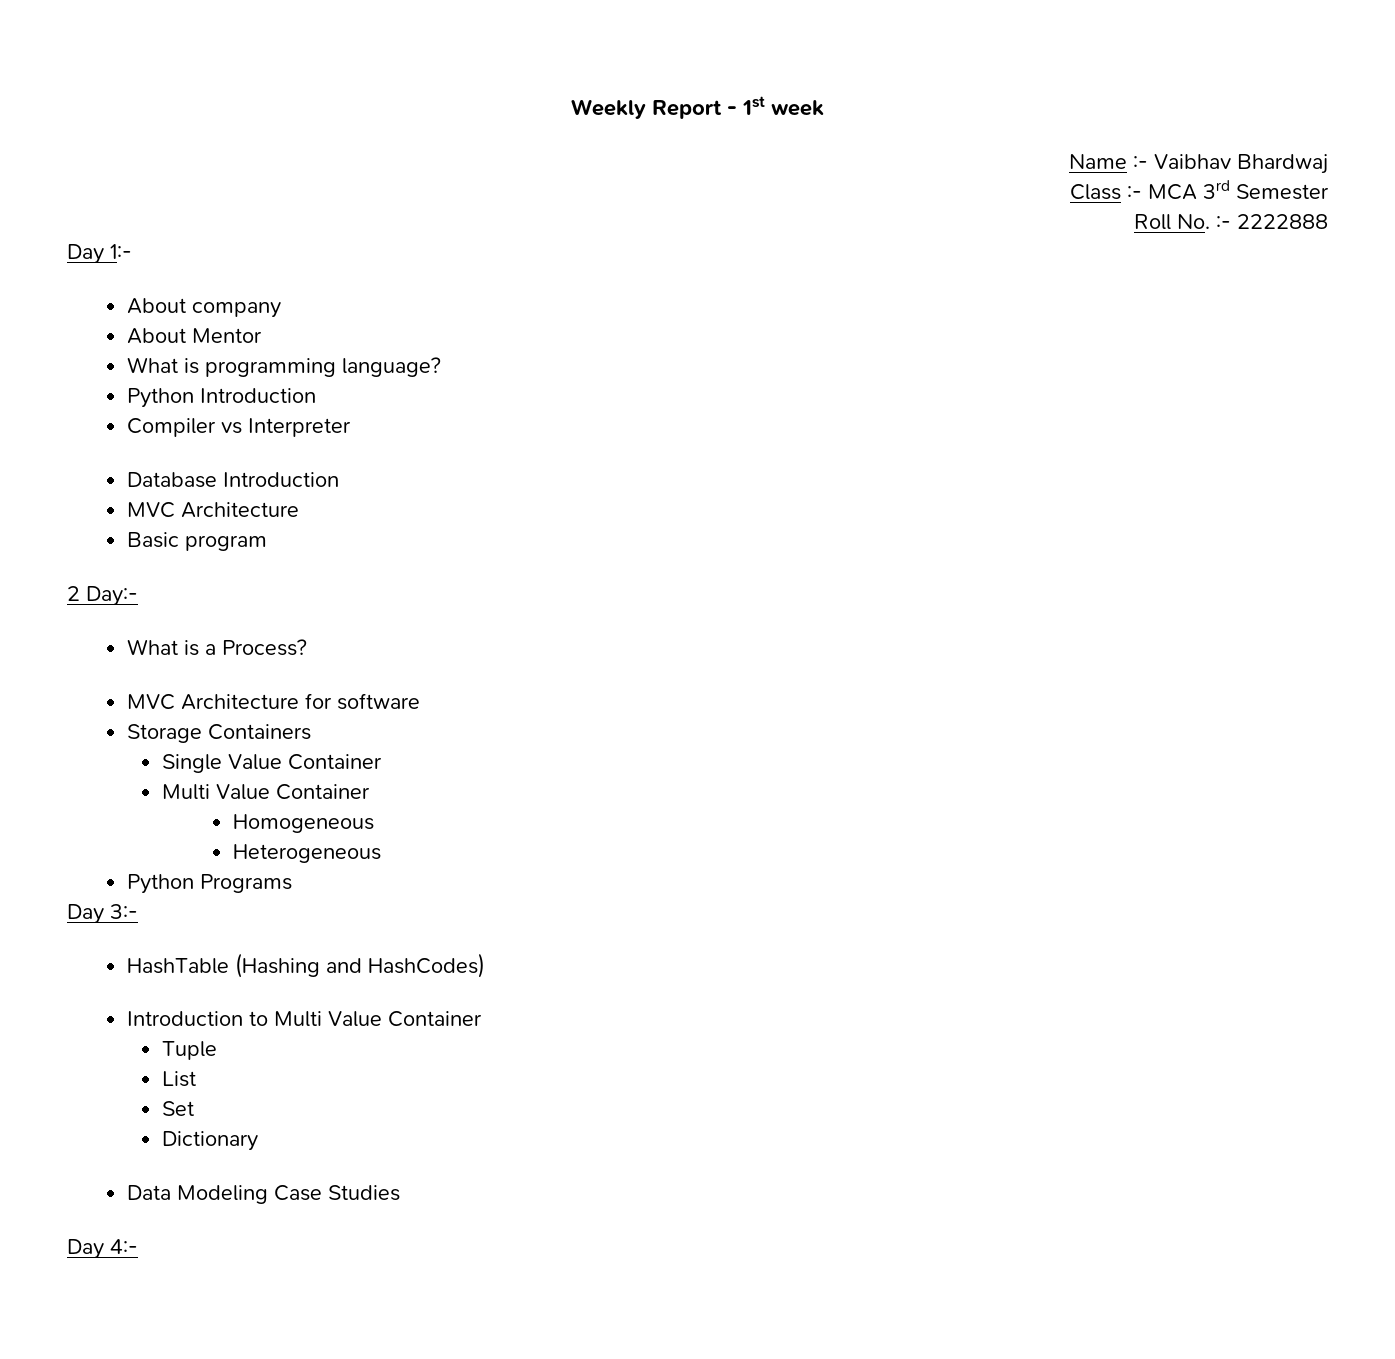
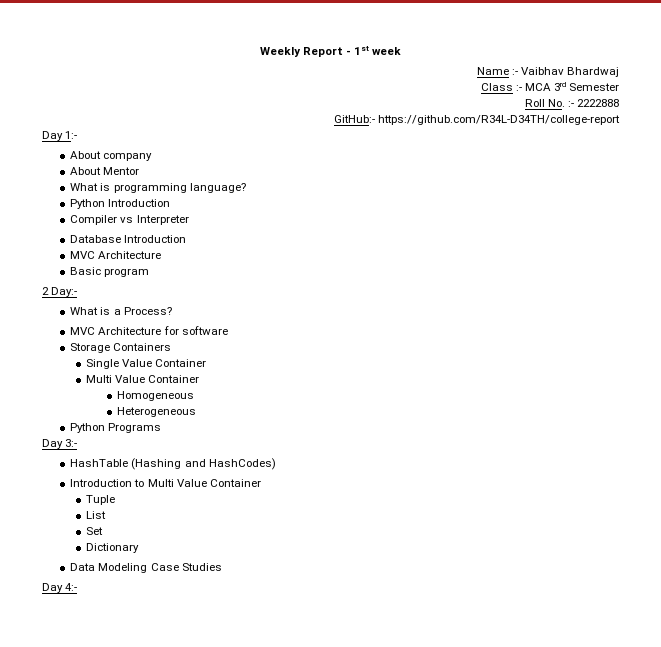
(1328, 221) none -> [333,115,620,125] // GitHub:- https://github.com/R34L-D34TH/college-report

